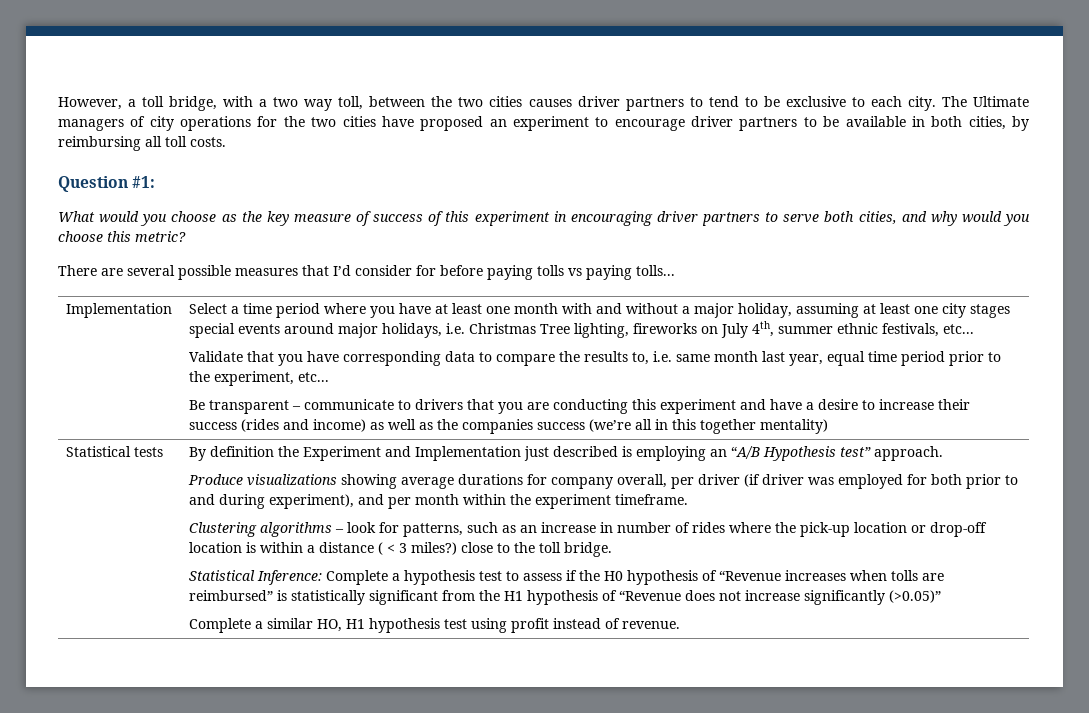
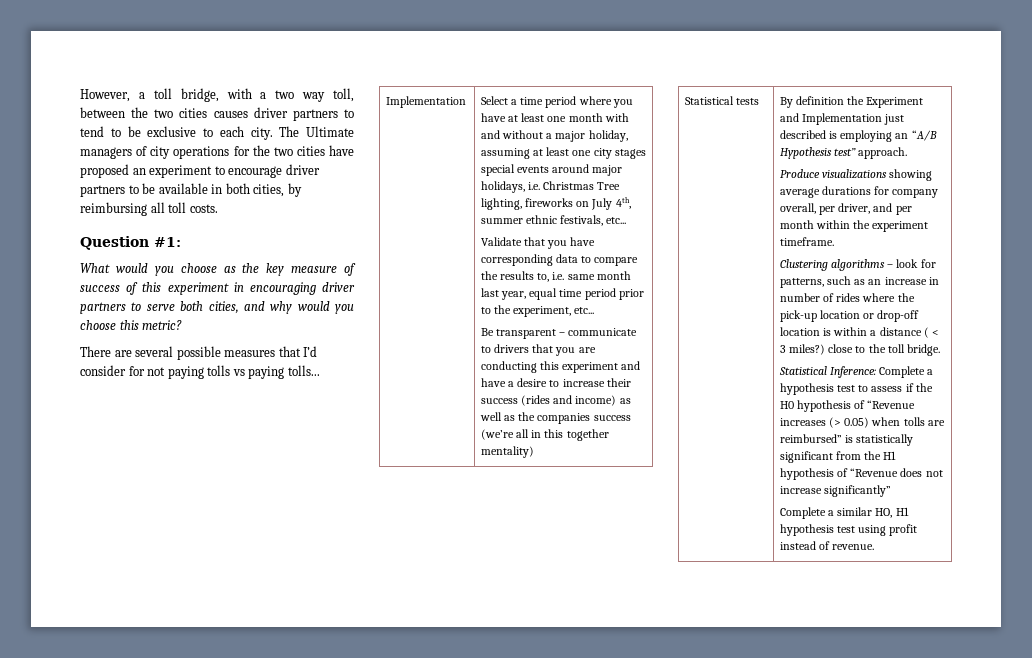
[440,265,483,276] before -> [147,367,166,376] not
[698,474,1019,489] [189,494,355,509] driver (if driver was employed for both prior to and during experiment), -> [838,203,871,214] driver,
(847, 575) none -> [829,417,870,428] (> 0.05)
[804,590,942,605] significantly (>0.05)” -> [824,485,892,497] significantly”

